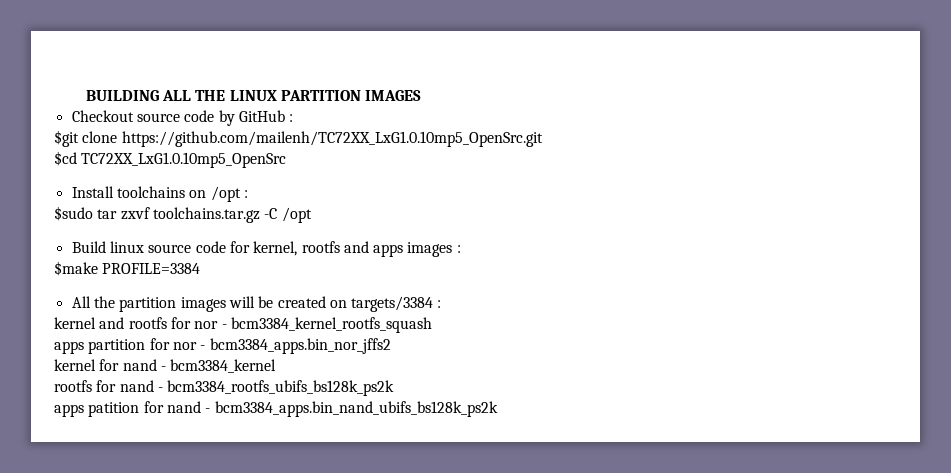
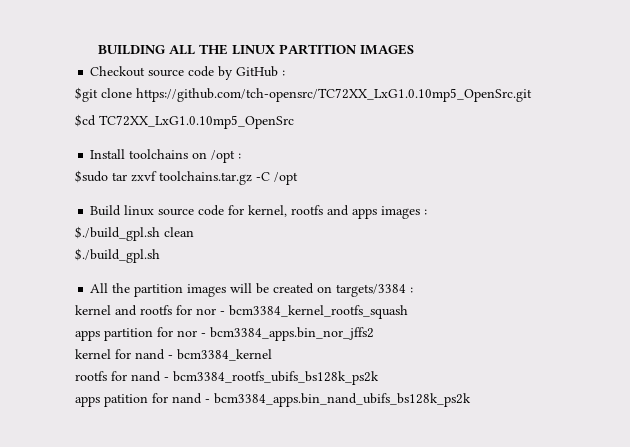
[121,131,543,147] https://github.com/mailenh/TC72XX_LxG1.0.10mp5_OpenSrc.git -> [136,88,532,102] https://github.com/tch-opensrc/TC72XX_LxG1.0.10mp5_OpenSrc.git
[54,261,201,276] $make PROFILE=3384 -> [75,226,194,241] [75,248,160,263] $./build_gpl.sh clean // $./build_gpl.sh

